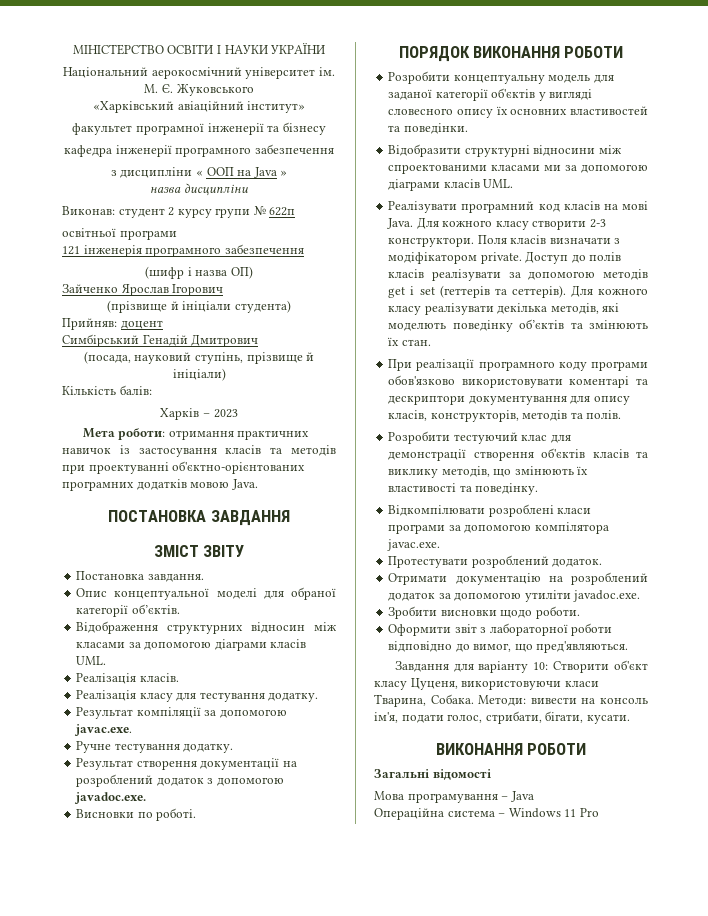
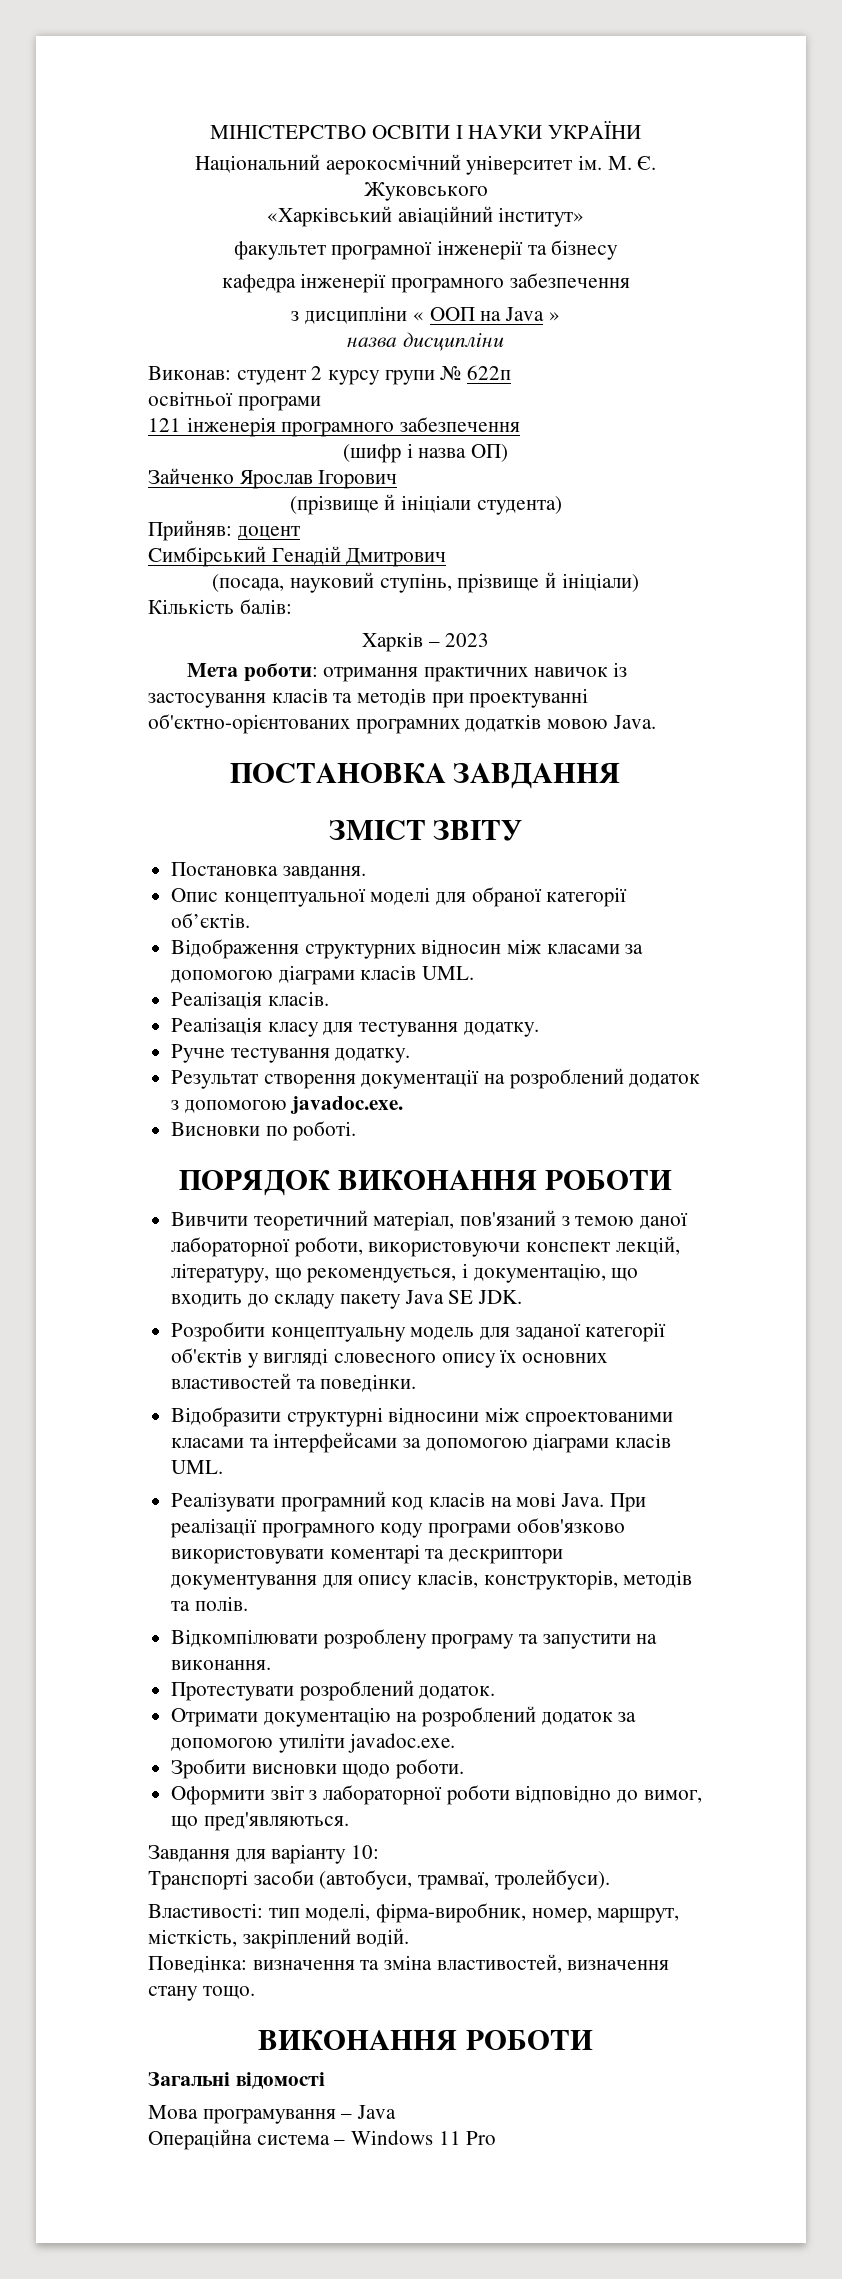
[76,707,287,719] [74,724,133,736] // Результат компіляції за допомогою javac.exe. -> (539, 1029) none
(624, 52) none -> [171,1210,689,1231] [171,1236,680,1257] [171,1263,639,1283] [171,1290,523,1309] // Вивчити теоретичний матеріал, пов'язаний з темою даної лабораторної роботи, використовуючи конспект лекцій, літературу, що рекомендується, і документацію, що входить до складу пакету Java SE JDK.
[544,165,562,171] ми -> [249,1432,398,1453] та інтерфейсами
[416,217,606,230] [388,235,621,247] [388,251,622,264] [388,269,648,281] [388,285,648,298] [388,303,620,315] [388,319,648,332] [388,337,431,346] Для кожного класу створити 2-3 конструктори. Поля класів визначати з модіфікатором private. Доступ до полів класів реалізувати за допомогою методів get і set (геттерів та сеттерів). Для кожного класу реалізувати декілька методів, які моделють поведінку об’єктів та змінюють їх стан. // -> (605, 1500) none
[388,431,571,444] [388,448,648,461] [388,466,589,478] [388,483,539,495] [388,504,592,517] [388,522,609,534] [387,539,441,551] Розробити тестуючий клас для демонстрації створення об'єктів класів та виклику методів, що змінюють їх властивості та поведінку. // Відкомпілювати розроблені класи програми за допомогою компілятора javac.exe. -> [171,1629,658,1649] [171,1660,272,1670] Відкомпілювати розроблену програму та запустити на виконання.
[553,660,648,673] [374,678,599,690] [374,694,648,707] [374,711,630,724] Створити об'єкт класу Цуценя, використовуючи класи Тварина, Собака. Методи: вивести на консоль ім'я, подати голос, стрибати, бігати, кусати. -> [148,1869,610,1890] [148,1903,680,1923] [148,1928,410,1949] [148,1954,670,1973] [148,1986,255,2001] // Транспорті засоби (автобуси, трамваї, тролейбуси). // Властивості: тип моделі, фірма-виробник, номер, маршрут, місткість, закріплений водій. // Поведінка: визначення та зміна властивостей, визначення стану тощо.

